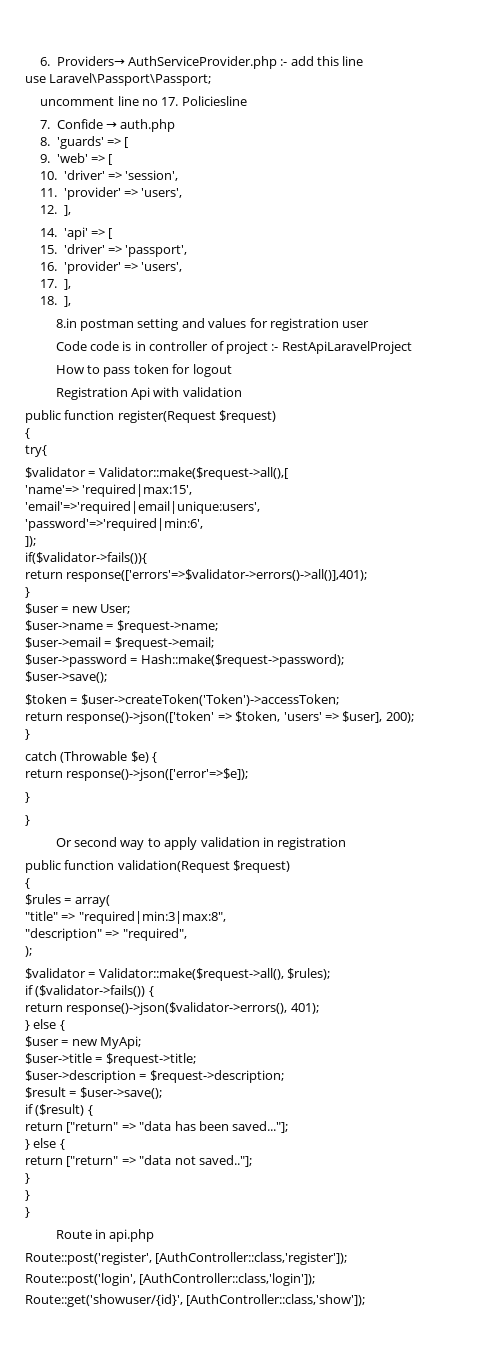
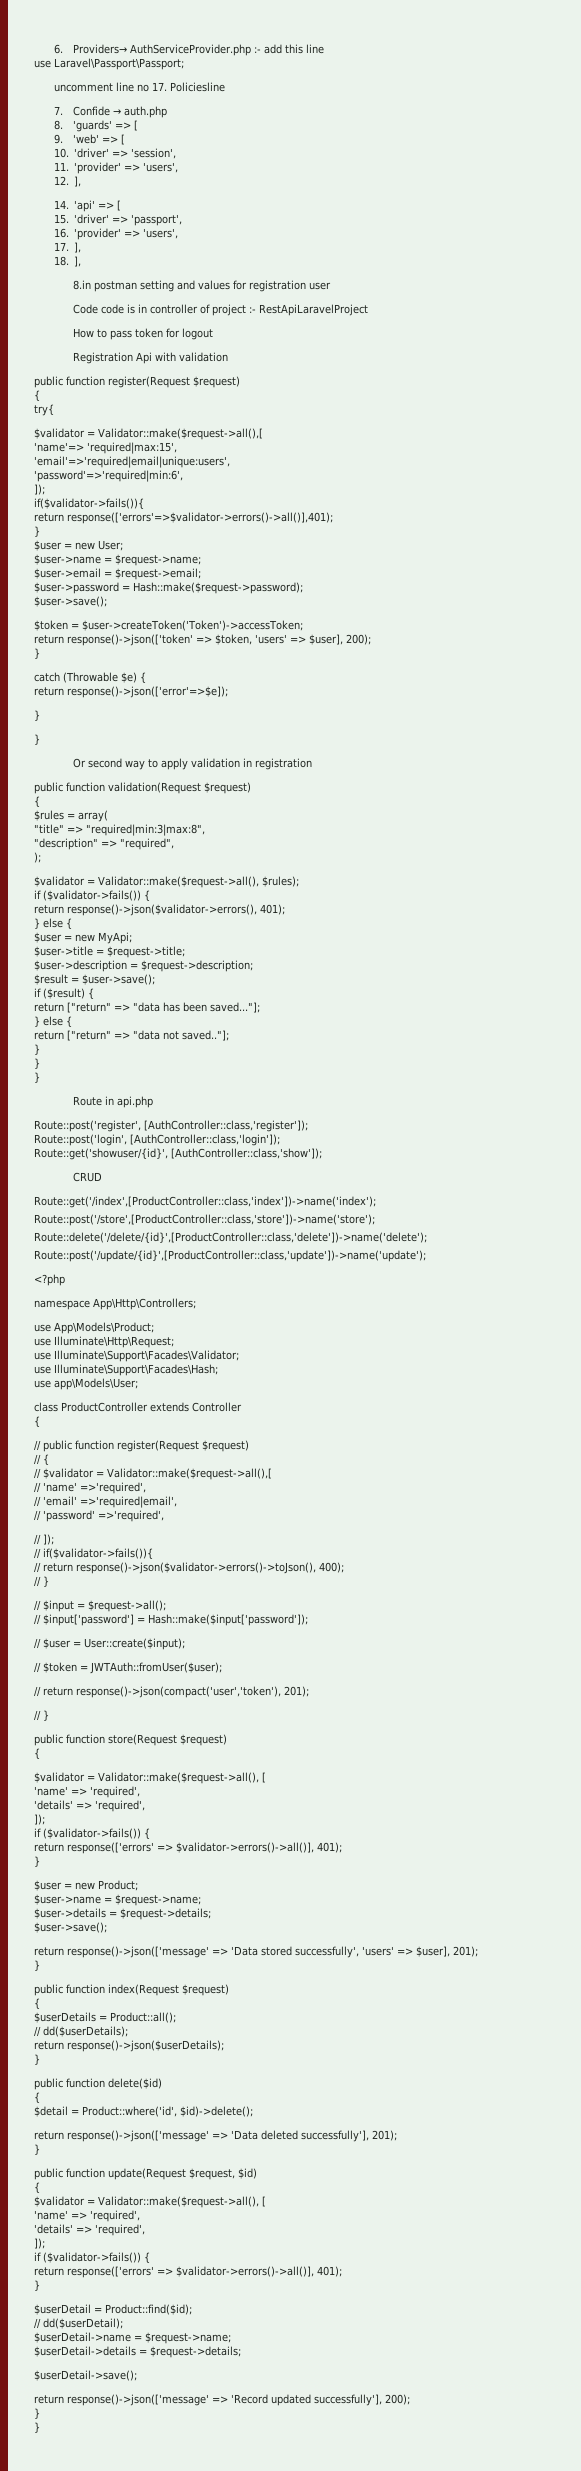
(366, 1300) none -> [73,1172,103,1182] [34,1196,376,1208] [34,1214,375,1226] [34,1232,427,1243] [34,1250,426,1262] [34,1274,65,1286] [34,1298,196,1310] [34,1322,154,1334] [34,1336,174,1348] [34,1350,239,1362] [34,1364,218,1376] [34,1378,138,1390] [34,1402,242,1412] [34,1416,40,1427] [34,1440,249,1452] [34,1454,49,1465] [34,1468,272,1480] [34,1482,146,1494] [34,1496,177,1508] [34,1510,164,1522] [34,1534,54,1545] [34,1548,153,1559] [34,1562,344,1574] [34,1576,49,1587] [34,1600,166,1612] [34,1614,308,1626] [34,1638,185,1650] [34,1662,222,1674] [34,1686,309,1698] [34,1710,49,1721] [34,1734,227,1746] [34,1748,40,1759] [34,1772,266,1784] [34,1786,140,1798] [34,1800,145,1812] [34,1814,45,1825] [34,1828,150,1839] [34,1842,342,1854] [34,1856,40,1867] [34,1880,138,1891] [34,1894,201,1906] [34,1908,211,1920] [34,1922,107,1933] [34,1946,478,1958] [34,1960,40,1971] [34,1984,229,1996] [34,1998,40,2009] [34,2012,176,2023] [34,2026,128,2037] [34,2040,224,2052] [34,2054,40,2065] [34,2078,162,2090] [34,2092,40,2103] [34,2106,253,2117] [34,2130,397,2142] [34,2144,40,2155] [34,2168,257,2180] [34,2182,40,2193] [34,2196,266,2208] [34,2210,140,2222] [34,2224,145,2236] [34,2238,45,2249] [34,2252,150,2263] [34,2266,342,2278] [34,2280,40,2291] [34,2304,192,2315] [34,2318,123,2329] [34,2332,231,2344] [34,2346,241,2358] [34,2370,137,2381] [34,2394,410,2406] [34,2408,40,2419] [34,2422,40,2433] // CRUD // Route::get('/index',[ProductController::class,'index'])->name('index'); // Route::post('/store',[ProductController::class,'store'])->name('store'); // Route::delete('/delete/{id}',[ProductController::class,'delete'])->name('delete'); // Route::post('/update/{id}',[ProductController::class,'update'])->name('update'); // <?php // namespace App\Http\Controllers; // use App\Models\Product; // use Illuminate\Http\Request; // use Illuminate\Support\Facades\Validator; // use Illuminate\Support\Facades\Hash; // use app\Models\User; // class ProductController extends Controller // { // // public function register(Request $request) // // { // // $validator = Validator::make($request->all(),[ // // 'name' =>'required', // // 'email' =>'required|email', // // 'password' =>'required', // // ]); // // if($validator->fails()){ // // return response()->json($validator->errors()->toJson(), 400); // // } // // $input = $request->all(); // // $input['password'] = Hash::make($input['password']); // // $user = User::create($input); // // $token = JWTAuth::fromUser($user); // // return response()->json(compact('user','token'), 201); // // } // public function store(Request $request) // { // $validator = Validator::make($request->all(), [ // 'name' => 'required', // 'details' => 'required', // ]); // if ($validator->fails()) { // return response(['errors' => $validator->errors()->all()], 401); // } // $user = new Product; // $user->name = $request->name; // $user->details = $request->details; // $user->save(); // return response()->json(['message' => 'Data stored successfully', 'users' => $user], 201); // } // public function index(Request $request) // { // $userDetails = Product::all(); // // dd($userDetails); // return response()->json($userDetails); // } // public function delete($id) // { // $detail = Product::where('id', $id)->delete(); // return response()->json(['message' => 'Data deleted successfully'], 201); // } // public function update(Request $request, $id) // { // $validator = Validator::make($request->all(), [ // 'name' => 'required', // 'details' => 'required', // ]); // if ($validator->fails()) { // return response(['errors' => $validator->errors()->all()], 401); // } // $userDetail = Product::find($id); // // dd($userDetail); // $userDetail->name = $request->name; // $userDetail->details = $request->details; // $userDetail->save(); // return response()->json(['message' => 'Record updated successfully'], 200); // } // }

